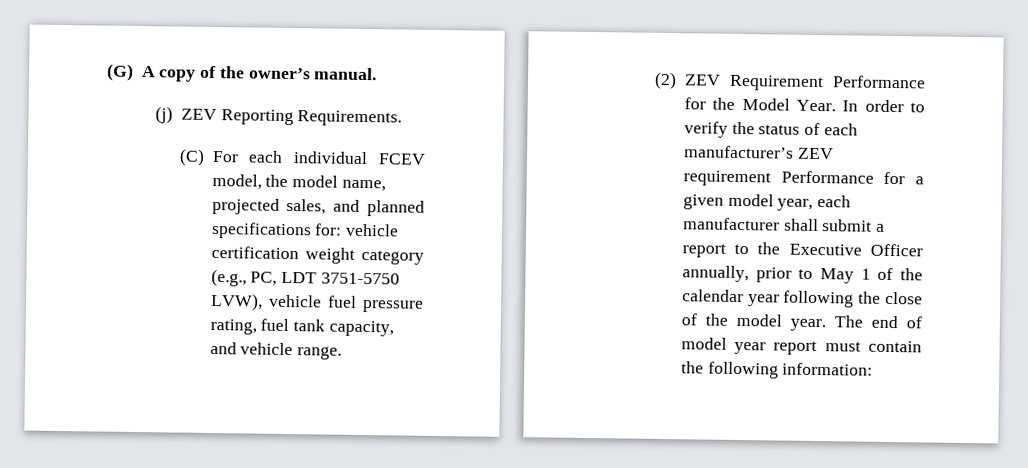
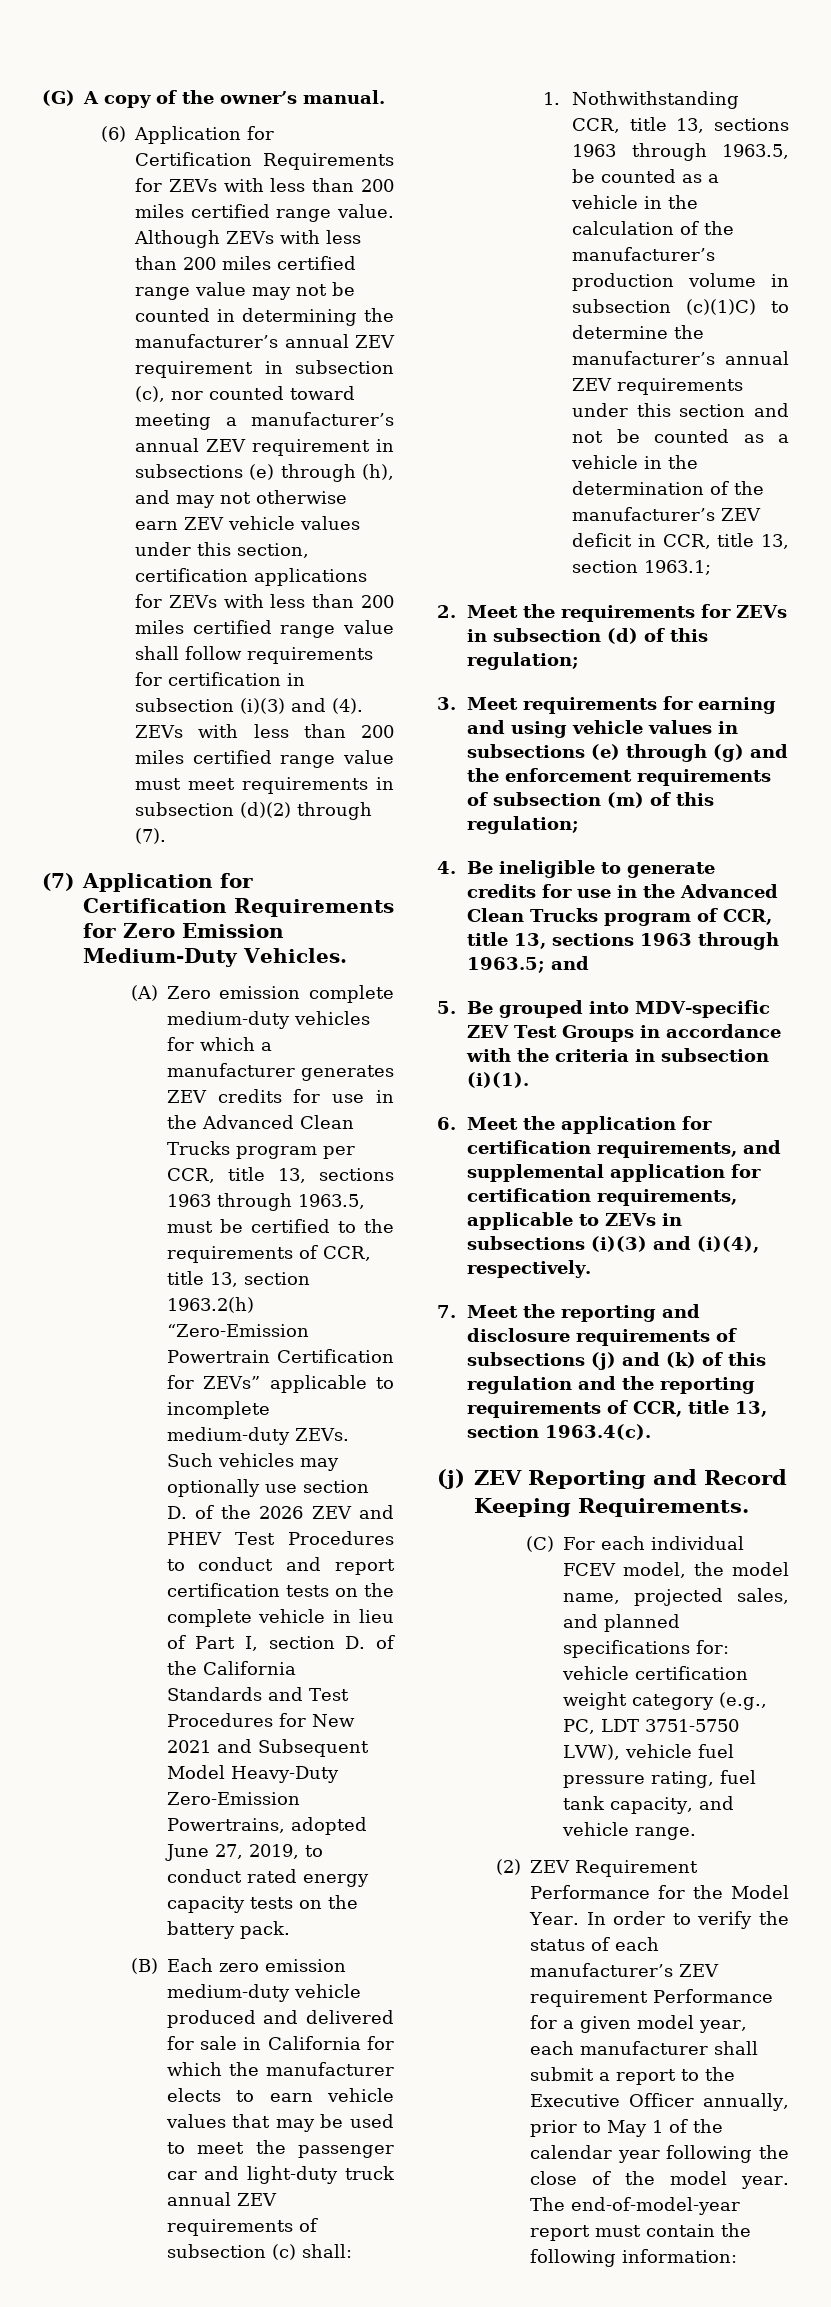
[155,106,294,126] (j) ZEV Reporting -> [101,126,275,144] [135,152,394,170] [135,178,394,192] [135,204,394,222] [134,230,362,248] [135,256,357,270] [135,282,356,300] [135,308,394,326] [135,334,395,348] [135,360,394,378] [135,386,356,402] [135,412,394,430] [135,438,394,456] [135,464,394,482] [135,490,348,508] [135,516,361,530] [135,542,310,558] [135,568,368,586] [135,594,394,608] [135,620,394,638] [135,646,374,664] [135,672,306,686] [135,698,364,714] [135,724,394,738] [135,750,394,768] [135,777,394,794] [135,802,373,820] [135,828,167,844] [42,873,253,892] [83,898,394,917] [83,923,284,938] [83,948,347,967] [130,985,394,1003] [166,1011,370,1029] [166,1037,272,1051] [166,1063,394,1081] [166,1089,395,1103] [166,1115,354,1129] [166,1141,355,1159] [166,1167,394,1183] [166,1193,365,1211] [166,1219,395,1233] [166,1245,371,1263] [166,1271,310,1287] [166,1297,254,1313] [166,1324,309,1337] [166,1349,394,1363] [166,1375,394,1393] [166,1401,270,1419] [166,1427,349,1445] [166,1453,339,1471] [166,1479,369,1497] [166,1505,394,1519] [166,1531,394,1545] [166,1557,395,1575] [166,1583,394,1597] [166,1609,394,1627] [166,1635,395,1651] [166,1661,296,1675] [166,1687,349,1701] [166,1713,355,1727] [166,1739,369,1757] [166,1765,339,1783] [166,1792,300,1805] [166,1817,367,1835] [164,1844,323,1861] [166,1869,369,1887] [166,1895,358,1913] [166,1921,290,1939] [130,1958,346,1974] [166,1984,361,2002] [166,2010,394,2028] [166,2036,395,2050] [166,2062,394,2076] [166,2088,394,2102] [165,2114,395,2132] [166,2140,394,2158] [166,2166,395,2184] [166,2192,277,2206] [166,2218,318,2236] [166,2244,352,2260] [542,91,740,109] [572,117,789,133] [572,143,789,161] [572,169,720,183] [571,195,699,209] [572,221,735,235] [572,247,716,261] [572,273,789,291] [572,299,789,315] [572,325,705,339] [572,351,789,365] [572,378,744,395] [572,403,789,417] [572,429,789,443] [571,455,699,469] [572,481,765,495] [572,507,762,521] [572,533,789,549] [572,560,712,575] [437,604,787,622] [466,628,708,644] [466,652,579,670] [437,696,776,714] [466,720,738,738] [466,744,788,762] [466,768,771,786] [466,792,714,808] [466,816,579,834] [437,860,715,878] [466,884,778,898] [466,908,772,926] [466,932,779,950] [466,956,589,973] [437,1000,770,1018] [466,1024,781,1042] [465,1048,769,1062] [466,1072,529,1088] [437,1116,712,1134] [466,1140,781,1158] [466,1164,761,1182] [466,1188,737,1206] [466,1212,682,1230] [466,1236,759,1253] [466,1260,591,1278] [437,1304,700,1322] [466,1328,737,1346] [466,1352,766,1370] [466,1376,755,1394] [466,1400,767,1418] [466,1424,651,1440] [437,1469,787,1489] [474,1498,571,1517] (6) Application for Certification Requirements for ZEVs with less than 200 miles certified range value. Although ZEVs with less than 200 miles certified range value may not be counted in determining the manufacturer’s annual ZEV requirement in subsection (c), nor counted toward meeting a manufacturer’s annual ZEV requirement in subsections (e) through (h), and may not otherwise earn ZEV vehicle values under this section, certification applications for ZEVs with less than 200 miles certified range value shall follow requirements for certification in subsection (i)(3) and (4). ZEVs with less than 200 miles certified range value must meet requirements in subsection (d)(2) through (7). // (7) Application for Certification Requirements for Zero Emission Medium-Duty Vehicles. // (A) Zero emission complete medium-duty vehicles for which a manufacturer generates ZEV credits for use in the Advanced Clean Trucks program per CCR, title 13, sections 1963 through 1963.5, must be certified to the requirements of CCR, title 13, section 1963.2(h) “Zero-Emission Powertrain Certification for ZEVs” applicable to incomplete medium-duty ZEVs. Such vehicles may optionally use section D. of the 2026 ZEV and PHEV Test Procedures to conduct and report certification tests on the complete vehicle in lieu of Part I, section D. of the California Standards and Test Procedures for New 2021 and Subsequent Model Heavy-Duty Zero-Emission Powertrains, adopted June 27, 2019, to conduct rated energy capacity tests on the battery pack. // (B) Each zero emission medium-duty vehicle produced and delivered for sale in California for which the manufacturer elects to earn vehicle values that may be used to meet the passenger car and light-duty truck annual ZEV requirements of subsection (c) shall: // 1. Nothwithstanding CCR, title 13, sections 1963 through 1963.5, be counted as a vehicle in the calculation of the manufacturer’s production volume in subsection (c)(1)C) to determine the manufacturer’s annual ZEV requirements under this section and not be counted as a vehicle in the determination of the manufacturer’s ZEV deficit in CCR, title 13, section 1963.1; // 2. Meet the requirements for ZEVs in subsection (d) of this regulation; // 3. Meet requirements for earning and using vehicle values in subsections (e) through (g) and the enforcement requirements of subsection (m) of this regulation; // 4. Be ineligible to generate credits for use in the Advanced Clean Trucks program of CCR, title 13, sections 1963 through 1963.5; and // 5. Be grouped into MDV-specific ZEV Test Groups in accordance with the criteria in subsection (i)(1). // 6. Meet the application for certification requirements, and supplemental application for certification requirements, applicable to ZEVs in subsections (i)(3) and (i)(4), respectively. // 7. Meet the reporting and disclosure requirements of subsections (j) and (k) of this regulation and the reporting requirements of CCR, title 13, section 1963.4(c). // (j) ZEV Reporting and Record Keeping
[870,315,922,329] [680,337,767,355] end of model year -> [571,2197,741,2215] end-of-model-year

